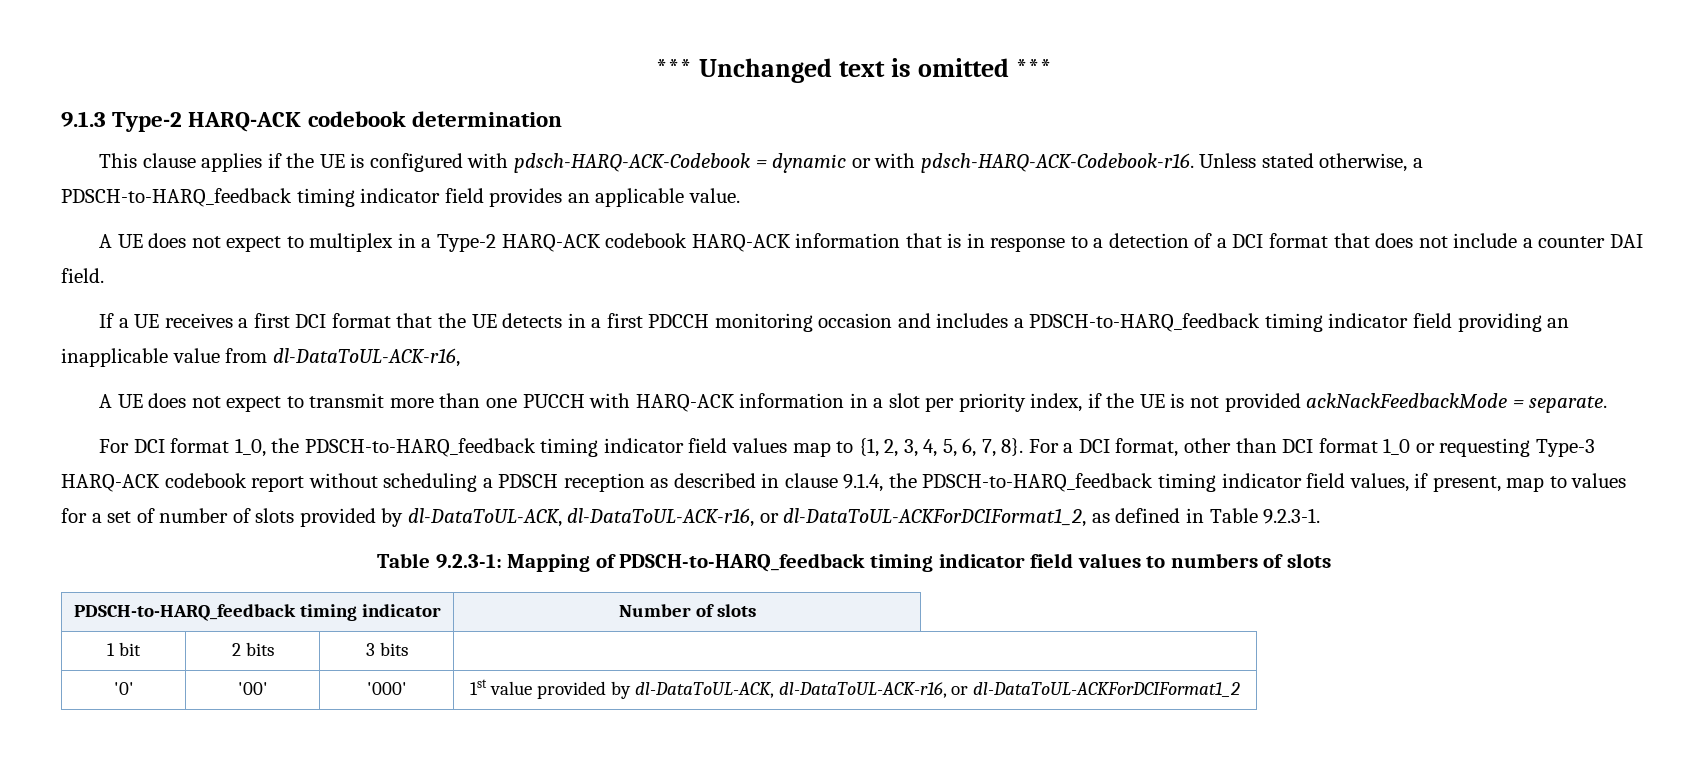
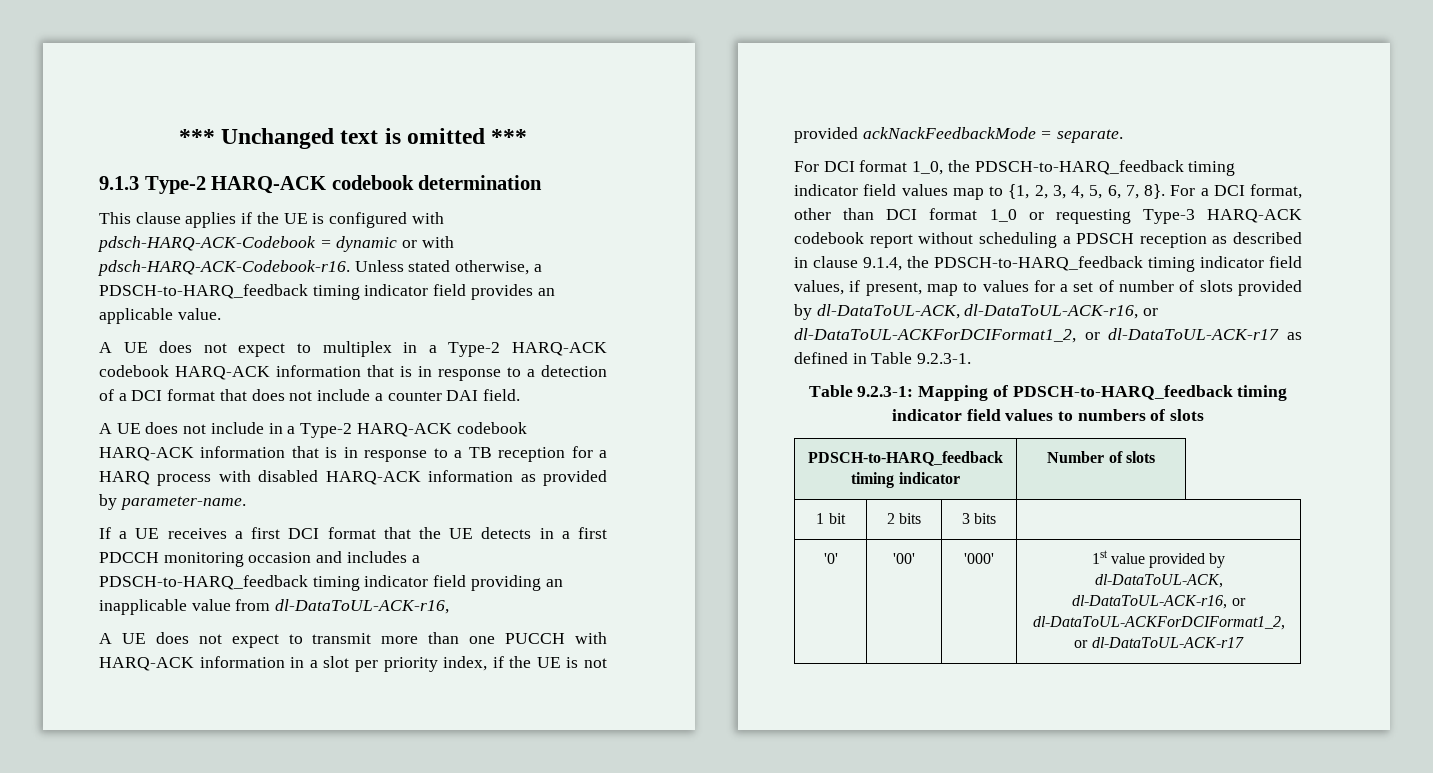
(104, 275) none -> [99,422,527,438] [99,446,607,462] [99,470,607,486] [99,494,246,510] // A UE does not include in a Type-2 HARQ-ACK codebook HARQ-ACK information that is in response to a TB reception for a HARQ process with disabled HARQ-ACK information as provided by parameter-name.
(1087, 517) none -> [1084,328,1280,340] or dl-DataToUL-ACK-r17
[973,682,1241,697] dl-DataToUL-ACKForDCIFormat1_2 -> [1032,616,1285,630] [1074,637,1244,648] dl-DataToUL-ACKForDCIFormat1_2, or dl-DataToUL-ACK-r17

